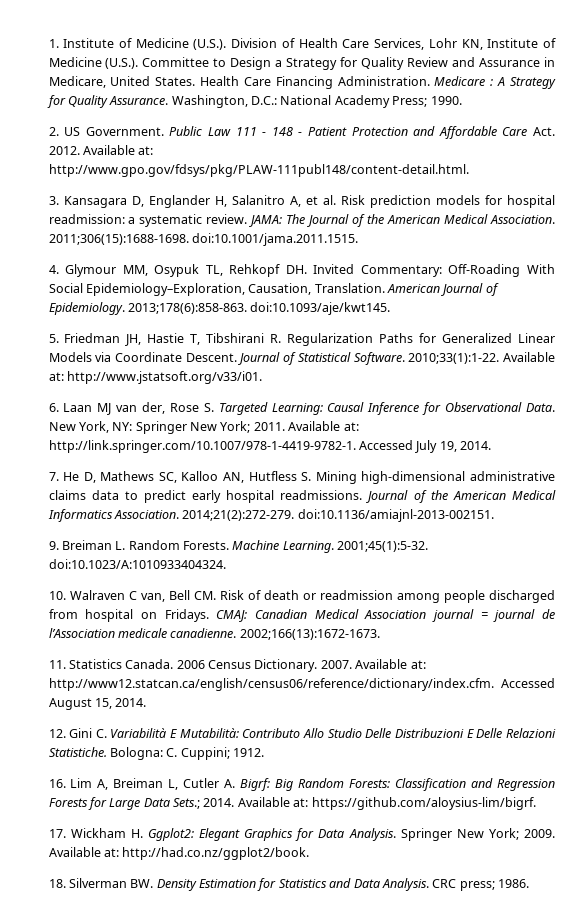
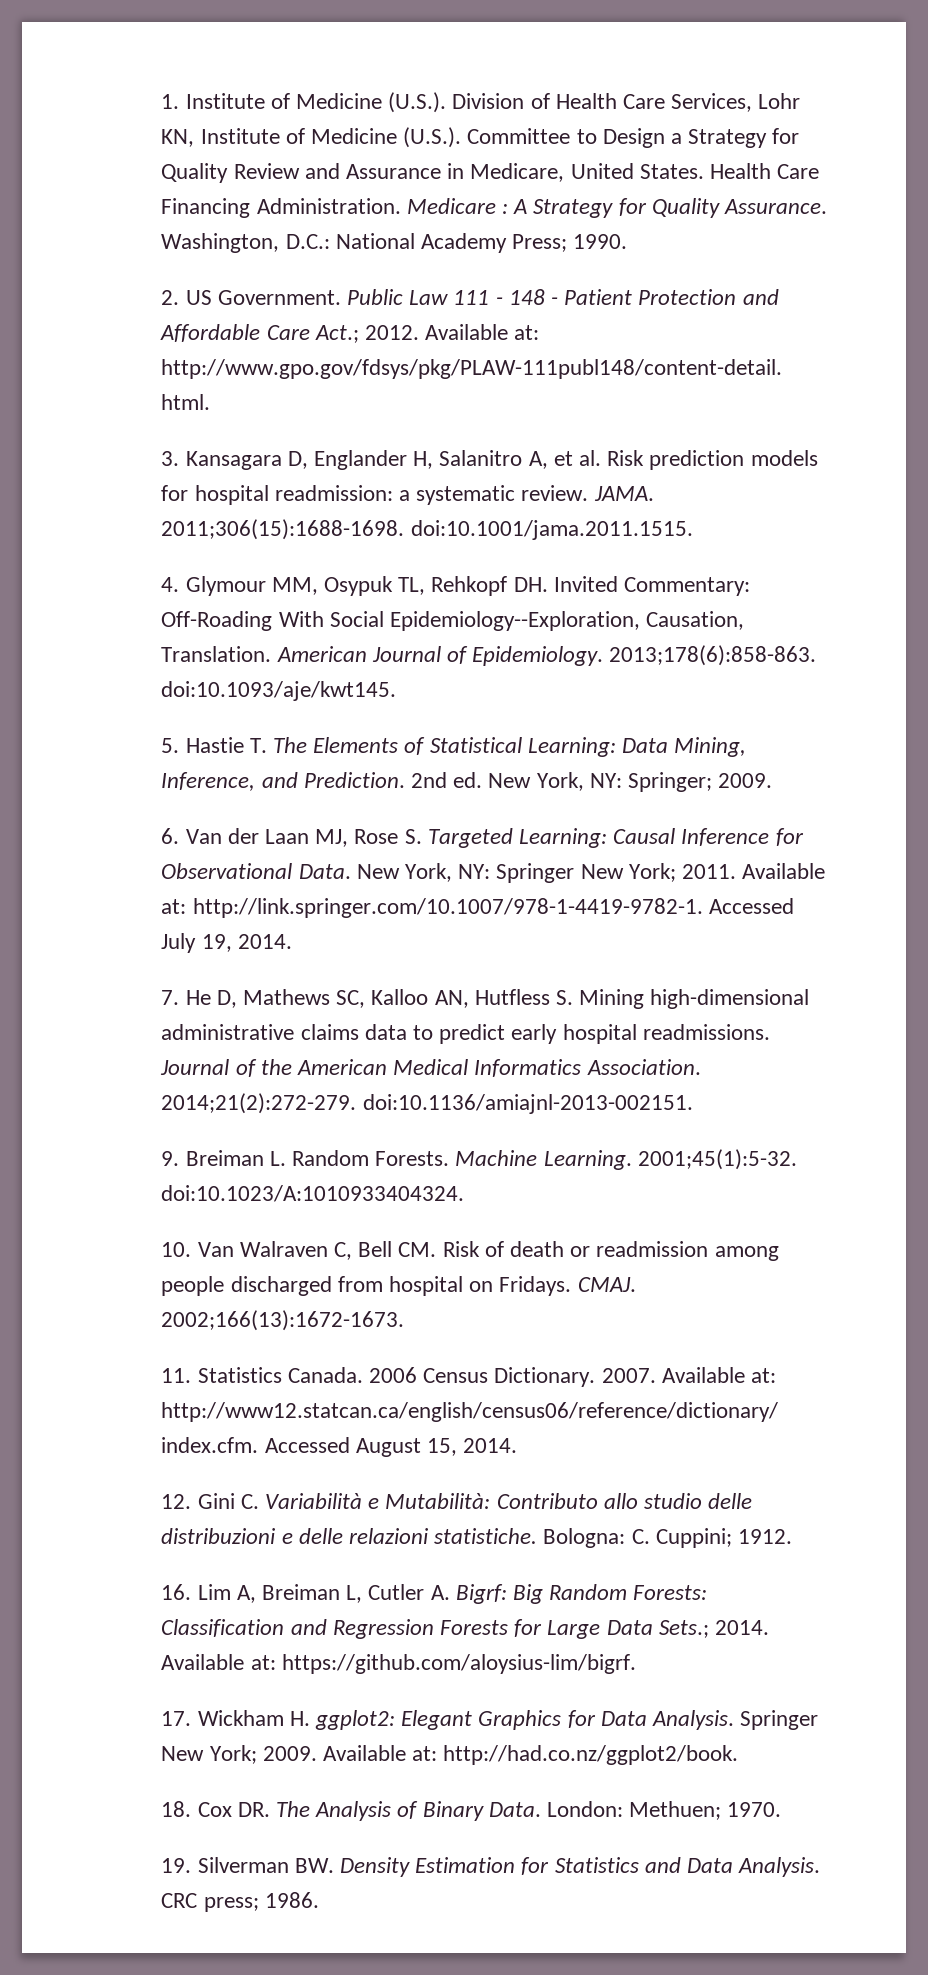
[532,127,555,136] Act. -> [314,325,359,343] Act.;
[249,214,555,227] JAMA: The Journal of the American Medical Association. -> [593,486,654,501] JAMA.
[85,283,245,296] Epidemiology–Exploration, -> [390,611,641,631] Epidemiology--Exploration,
[64,333,555,346] [48,352,555,365] [48,371,262,384] [48,402,166,415] Friedman JH, Hastie T, Tibshirani R. Regularization Paths for Generalized Linear Models via Coordinate Descent. Journal of Statistical Software. 2010;33(1):1-22. Available at: http://www.jstatsoft.org/v33/i01. // 6. Laan MJ van der, -> [185,737,747,757] [161,772,773,792] [161,828,349,847] Hastie T. The Elements of Statistical Learning: Data Mining, Inference, and Prediction. 2nd ed. New York, NY: Springer; 2009. // 6. Van der Laan MJ,
[69,590,165,602] Walraven C van, -> [197,1241,353,1260] Van Walraven C,
[216,609,555,622] [48,628,237,638] CMAJ: Canadian Medical Association journal = journal de l’Association medicale canadienne. -> [577,1277,636,1292] CMAJ.
[170,729,178,738] E -> [368,1498,380,1509] e
[303,728,556,738] [48,747,107,757] Allo Studio Delle Distribuzioni E Delle Relazioni Statistiche. -> [603,1493,753,1509] [161,1528,538,1544] allo studio delle distribuzioni e delle relazioni statistiche.
[147,828,194,841] Ggplot2: -> [315,1710,396,1730] ggplot2:
(66, 883) none -> [197,1801,782,1821] [161,1858,192,1873] Cox DR. The Analysis of Binary Data. London: Methuen; 1970. // 19.

